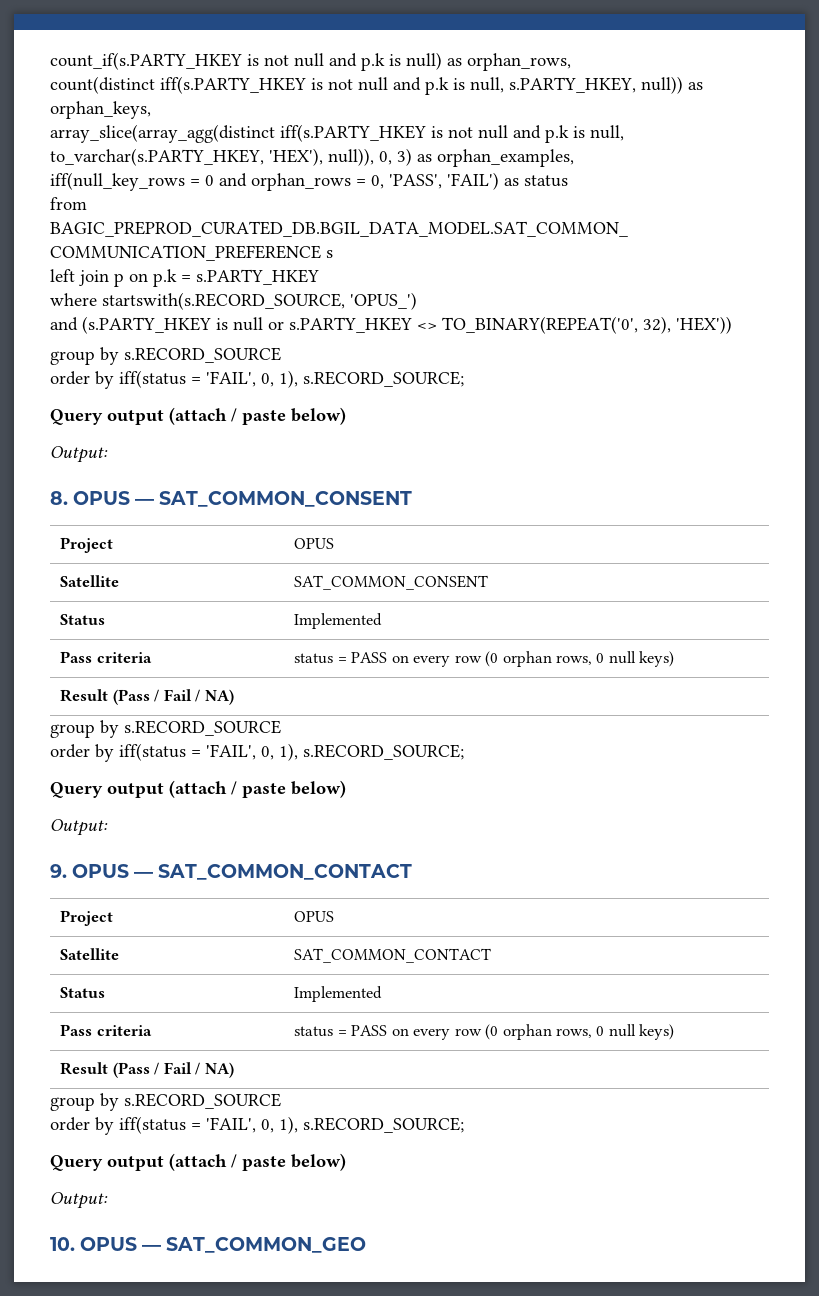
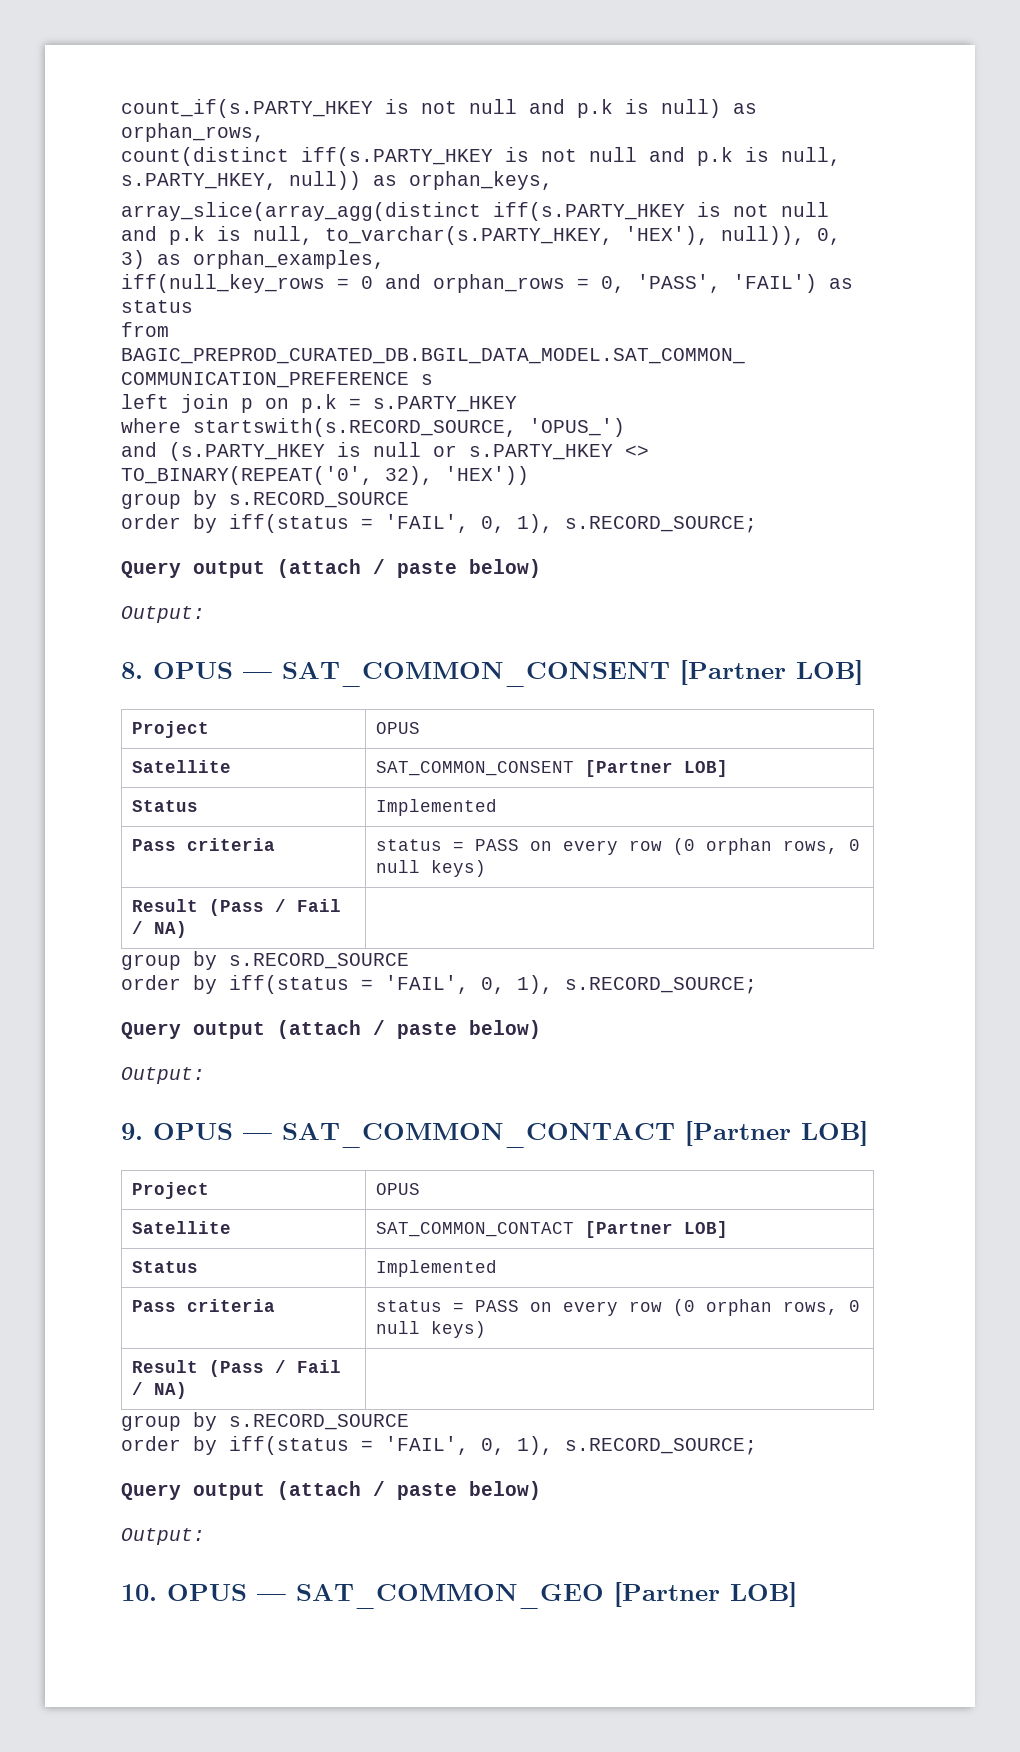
(413, 499) none -> [680,660,863,685] [Partner LOB]
(489, 582) none -> [585,760,729,777] [Partner LOB]
(413, 872) none -> [685,1121,868,1146] [Partner LOB]
(492, 955) none -> [585,1221,729,1238] [Partner LOB]
(367, 1245) none -> [614,1582,797,1607] [Partner LOB]

